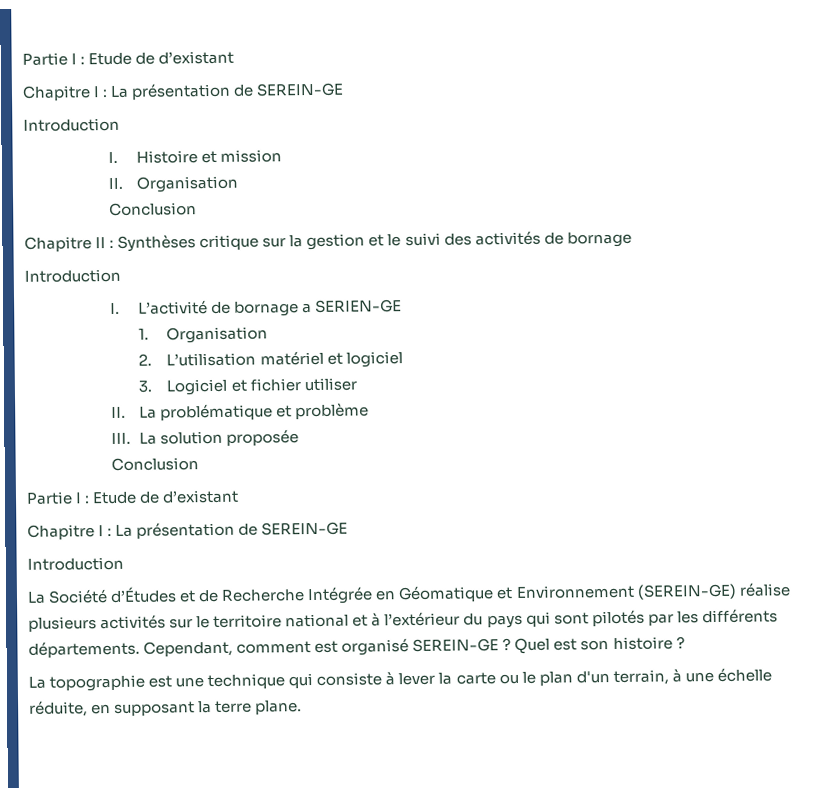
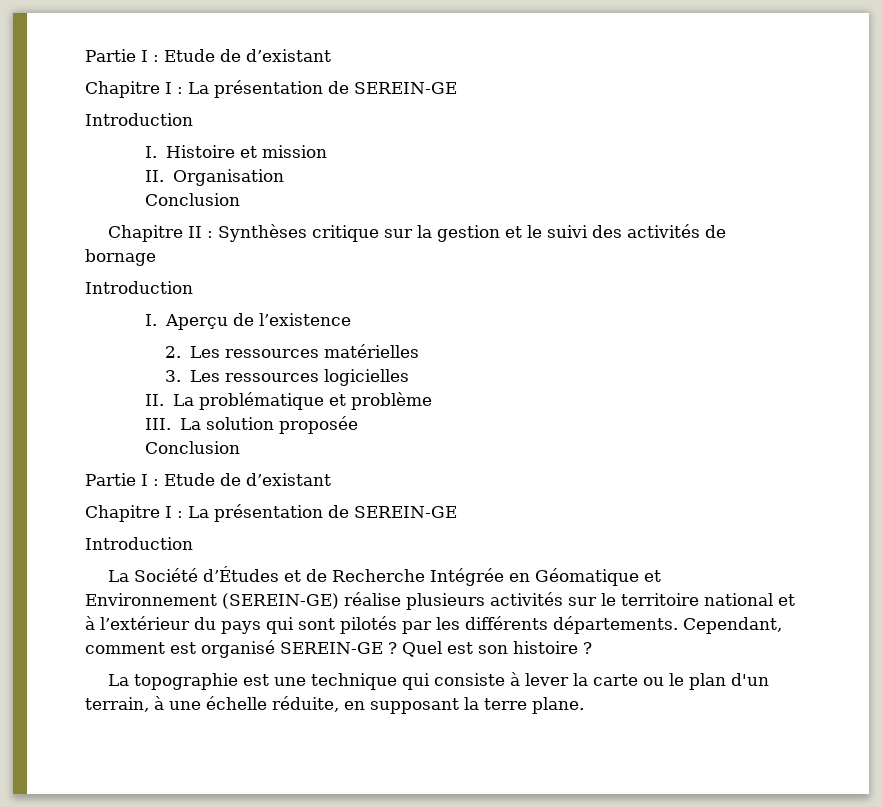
[138,299,403,317] [138,326,269,344] [138,350,403,368] [138,377,357,396] L’activité de bornage a SERIEN-GE // 1. Organisation // 2. L’utilisation matériel et logiciel // 3. Logiciel et fichier utiliser -> [164,313,351,330] [165,344,419,358] [165,369,409,386] Aperçu de l’existence // 2. Les ressources matérielles // 3. Les ressources logicielles

